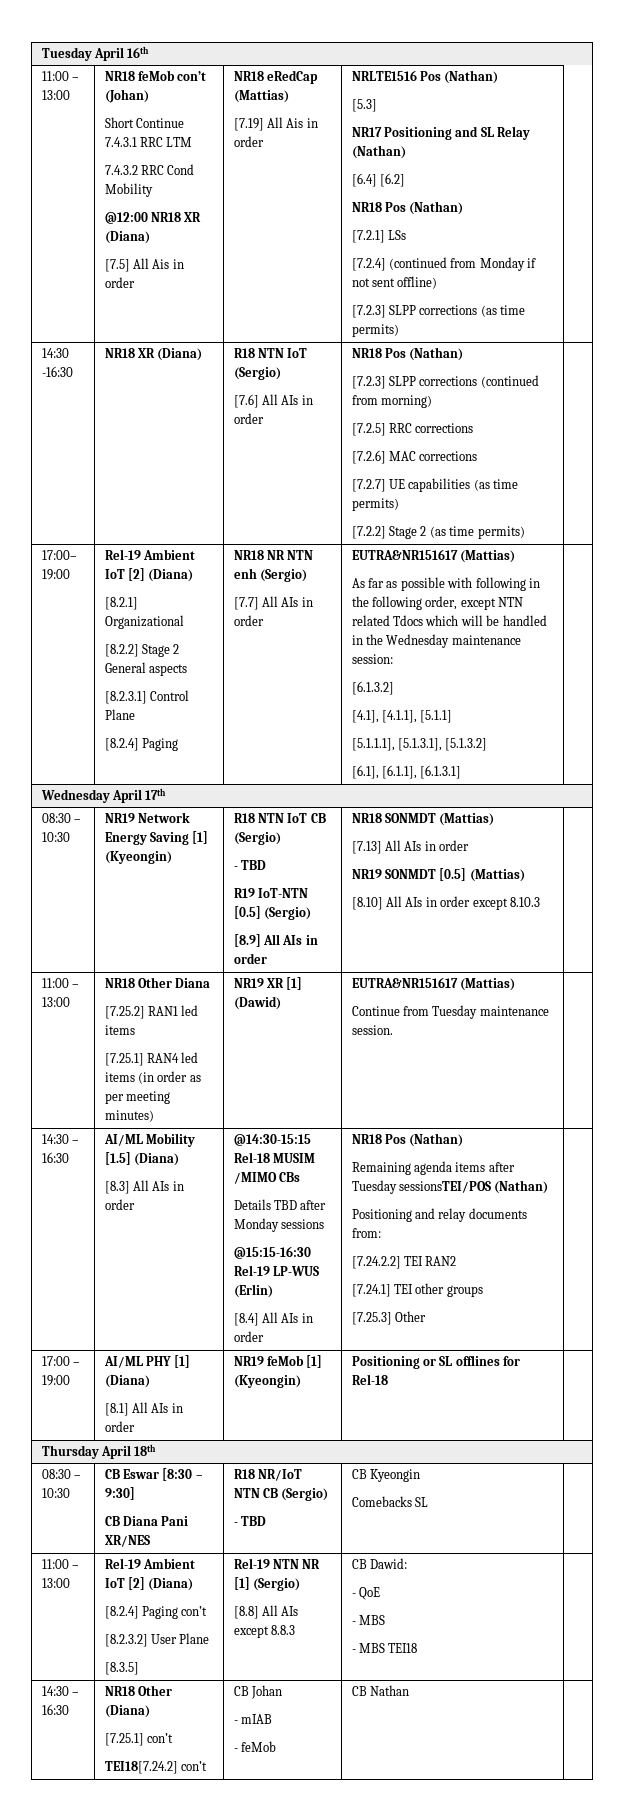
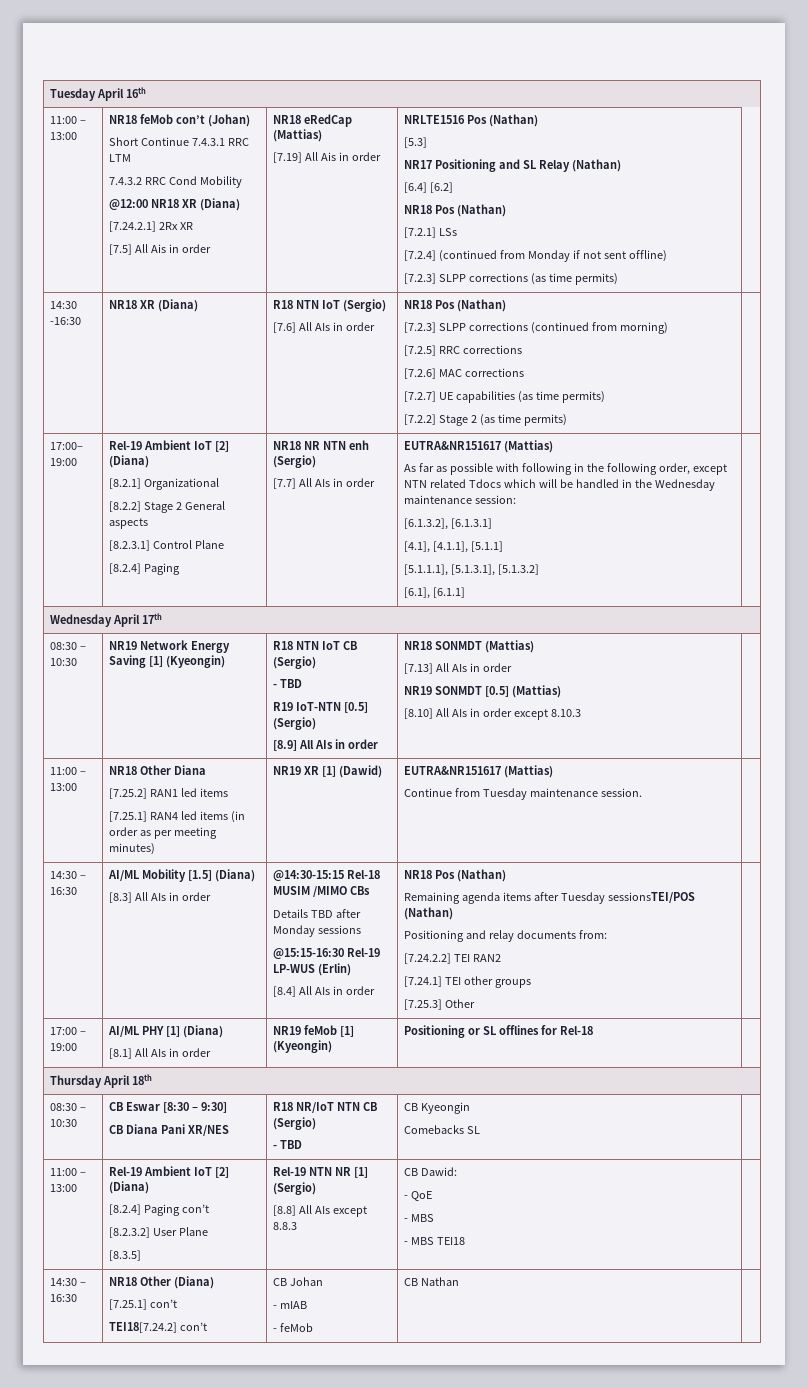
(150, 237) none -> [108,221,193,232] // [7.24.2.1] 2Rx XR
[351,681,394,695] [6.1.3.2] -> [403,518,492,530] [6.1.3.2], [6.1.3.1]
[382,765,462,779] [6.1.1], [6.1.3.1] -> [432,587,465,598] [6.1.1]

